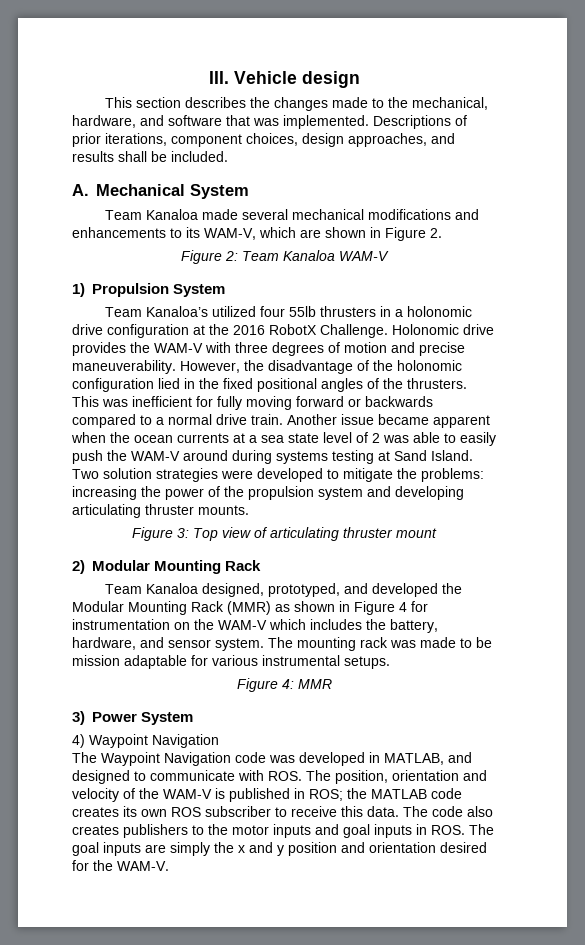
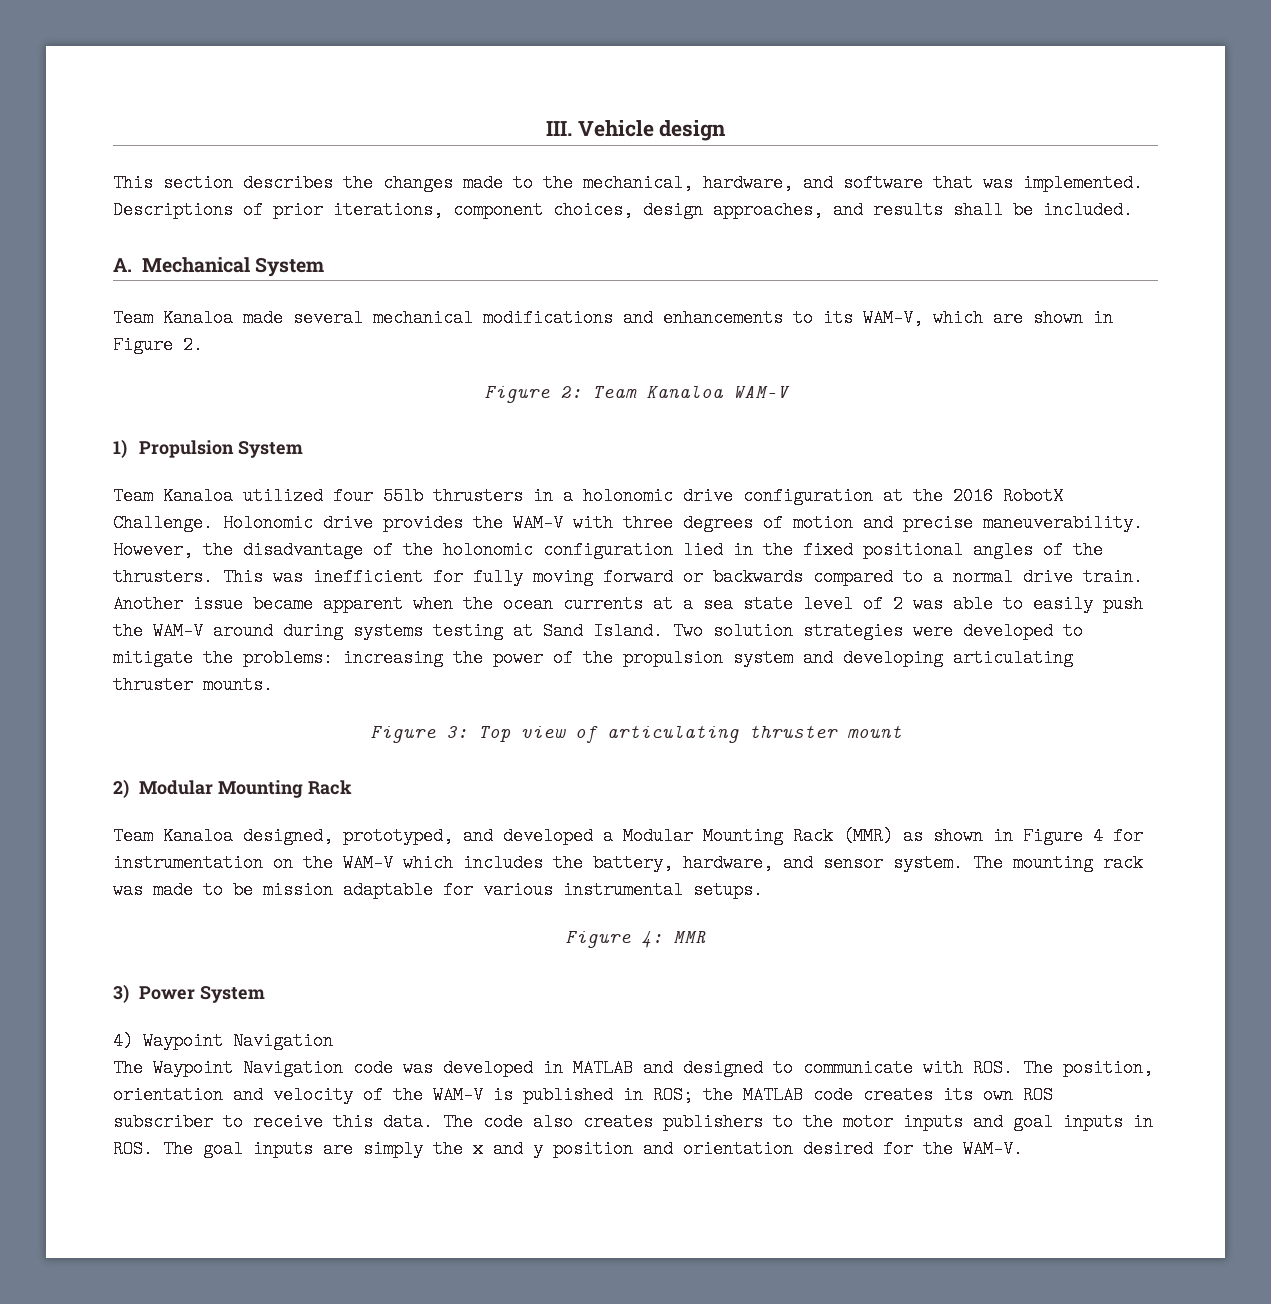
[146,306,209,317] Kanaloa’s -> [163,487,233,505] Kanaloa
[442,583,463,594] the -> [603,827,613,845] a
[384,753,444,765] MATLAB, -> [573,1059,633,1077] MATLAB

